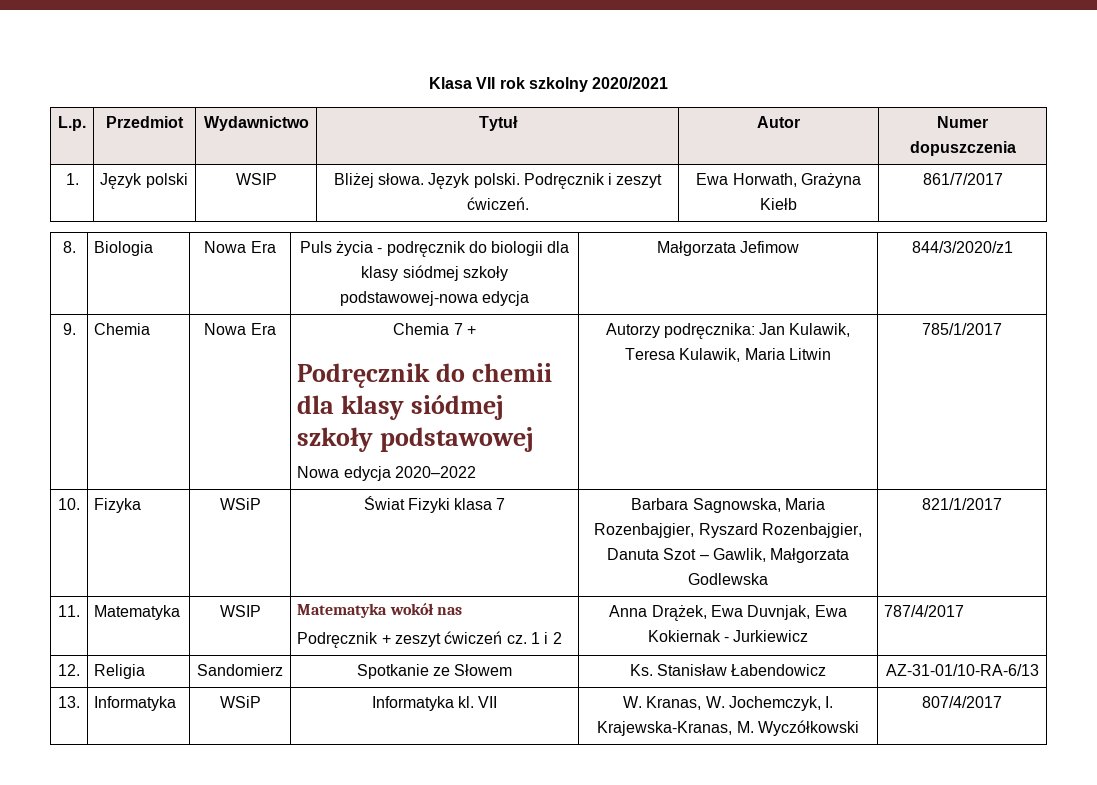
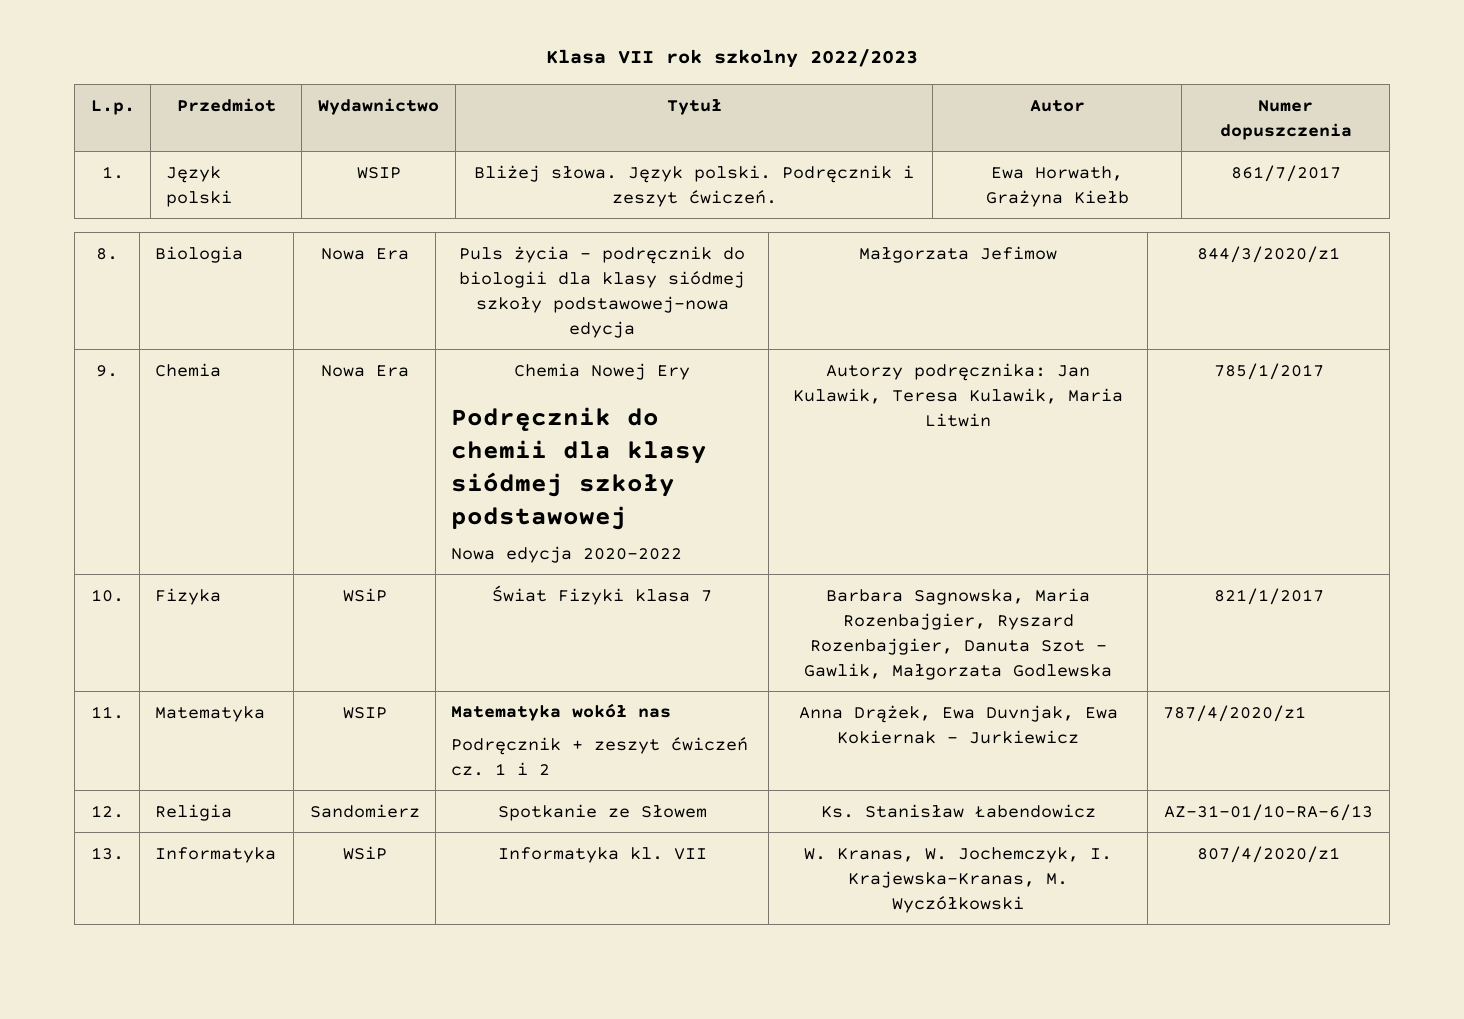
[592,77,669,89] 2020/2021 -> [810,49,918,67] 2022/2023
[453,323,476,335] 7 + -> [591,363,690,380] Nowej Ery
[884,605,965,617] 787/4/2017 -> [1162,705,1306,722] 787/4/2020/z1
[922,696,1002,708] 807/4/2017 -> [1197,846,1341,863] 807/4/2020/z1

